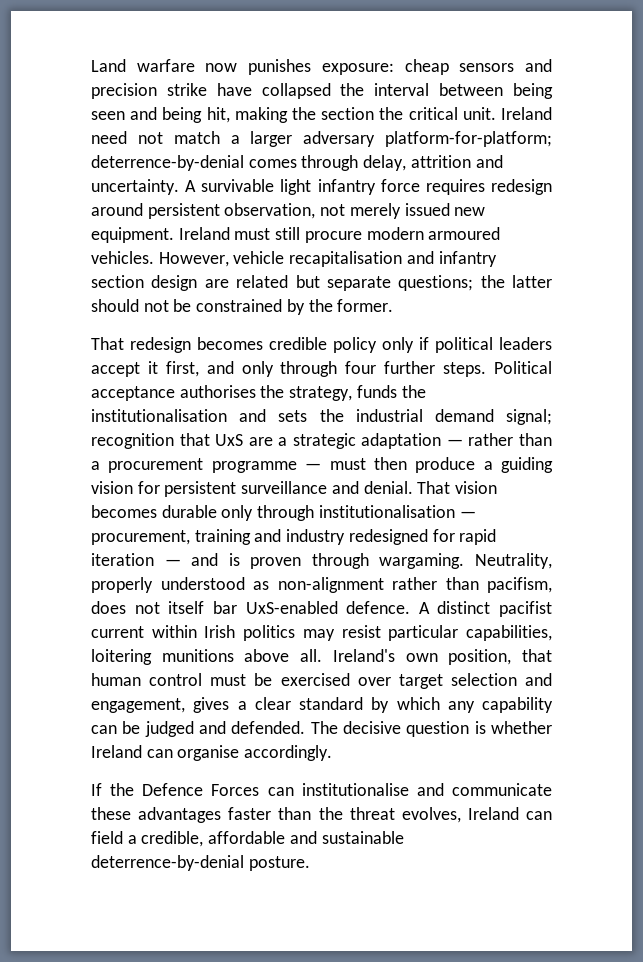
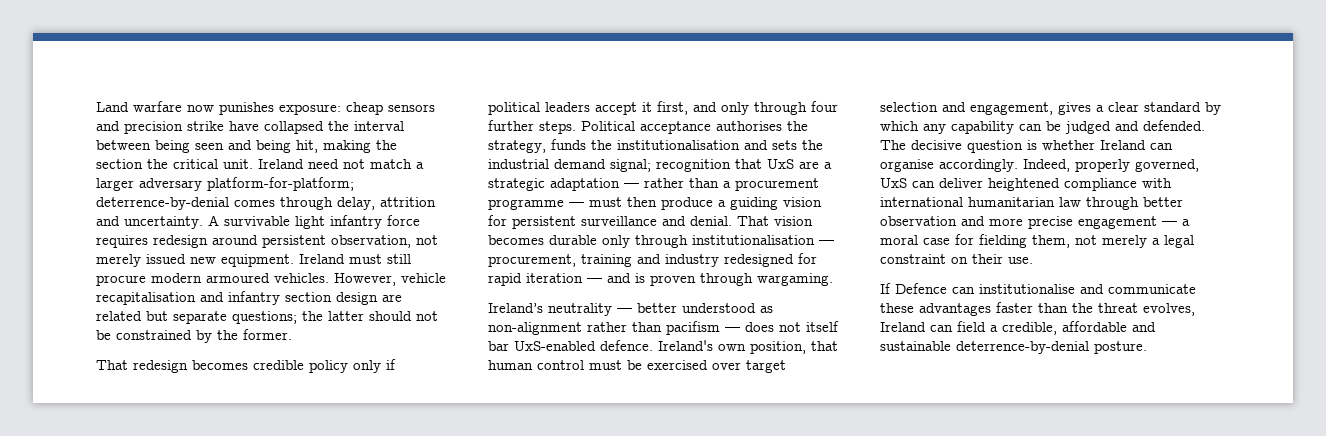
[475,553,552,569] [91,577,153,593] Neutrality, properly -> [488,303,677,316] // Ireland’s neutrality — better
[487,577,552,593] pacifism, -> [666,321,740,335] pacifism —
[418,601,552,617] [91,625,552,641] [91,649,323,665] A distinct pacifist current within Irish politics may resist particular capabilities, loitering munitions above all. -> (653, 345) none
[91,783,260,796] // If the Defence Forces -> [1023,159,1199,172] [880,178,1172,191] [880,197,1183,210] [880,216,1190,229] [880,234,1194,248] [880,254,1033,264] [880,283,947,294] Indeed, properly governed, UxS can deliver heightened compliance with international humanitarian law through better observation and more precise engagement — a moral case for fielding them, not merely a legal constraint on their use. // If Defence

